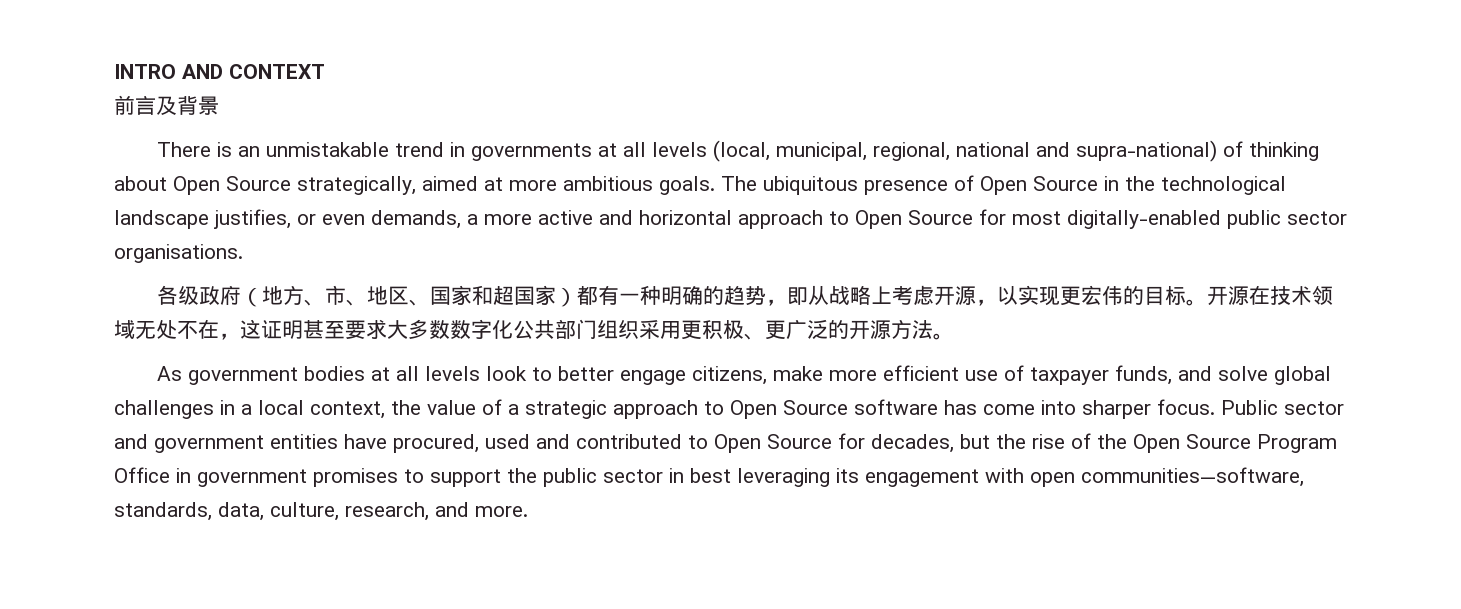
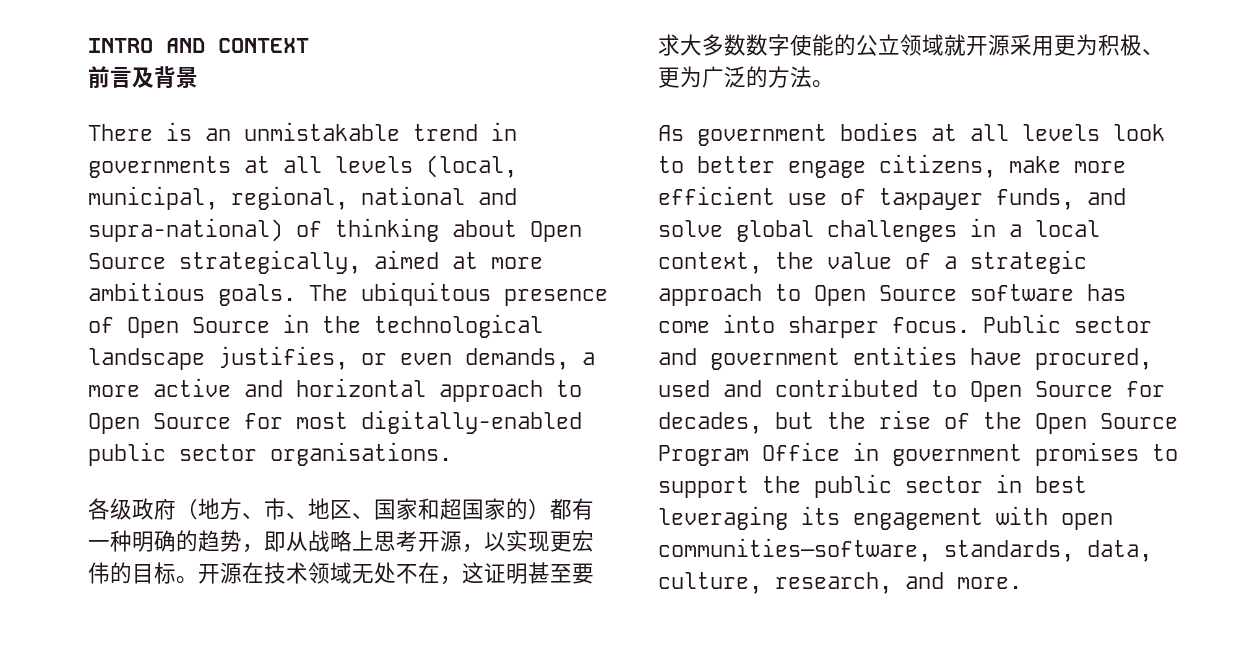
(557, 295) none -> [506,498,528,520] 的
[892,285,935,305] 考虑 -> [374,531,418,552] 思考
[492,319,891,340] 化公共部门组织采用更积极、更广泛的开源 -> [790,34,1164,56] [658,66,768,88] 使能的公立领域就开源采用更为积极、更为广泛的

